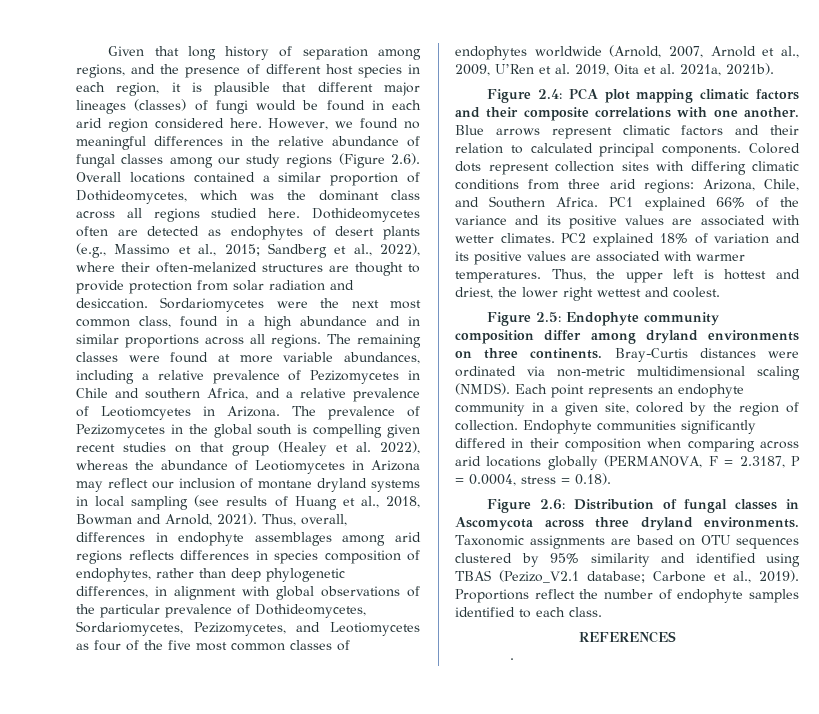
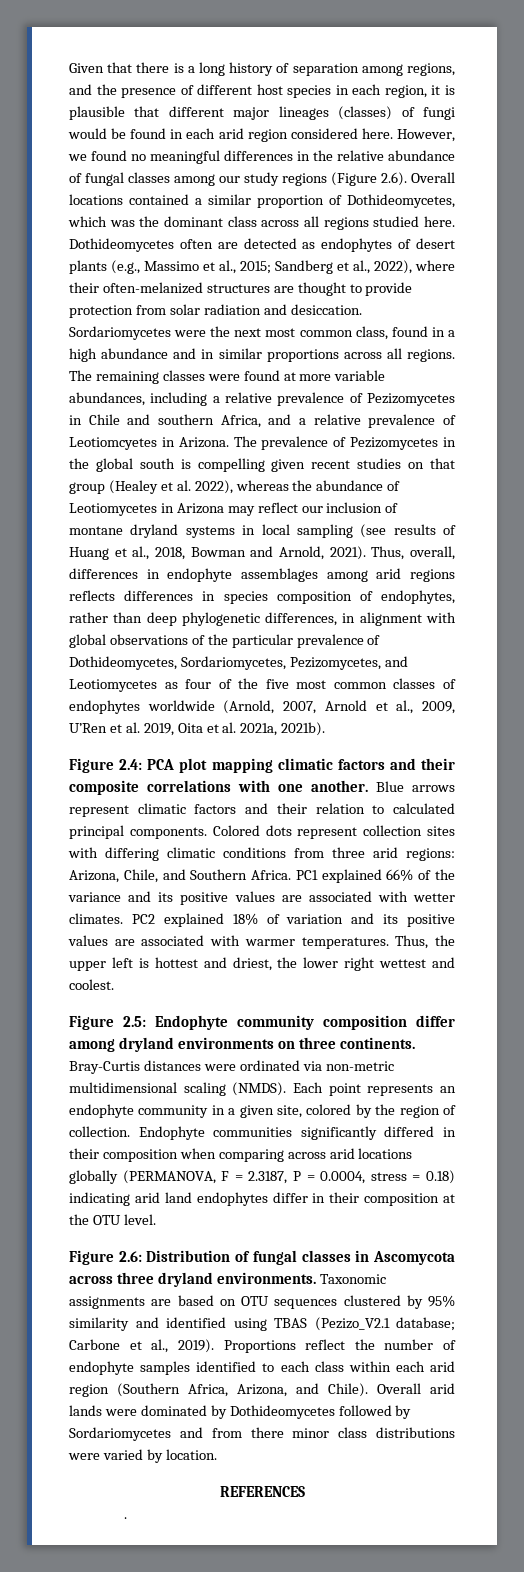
(179, 51) none -> [136,62,195,73] there is a
[575,473,611,485] 0.18). -> [426,1170,455,1184] [69,1192,455,1206] [69,1214,156,1225] 0.18) indicating arid land endophytes differ in their composition at the OTU level.
[569,607,602,617] class. -> [314,1361,455,1372] [69,1383,455,1397] [69,1405,412,1419] [69,1427,455,1441] [68,1449,217,1463] class within each arid region (Southern Africa, Arizona, and Chile). Overall arid lands were dominated by Dothideomycetes followed by Sordariomycetes and from there minor class distributions were varied by location.

